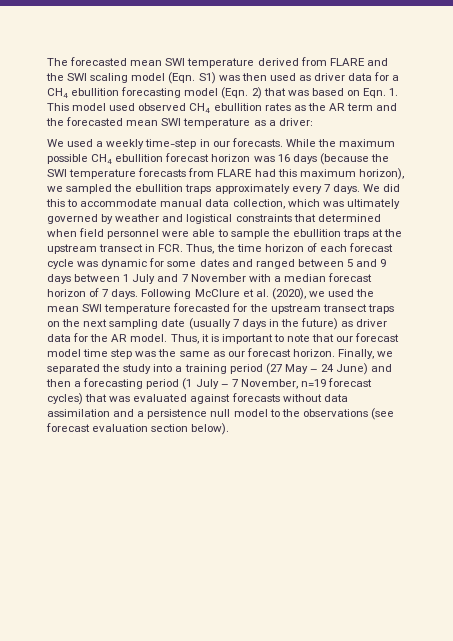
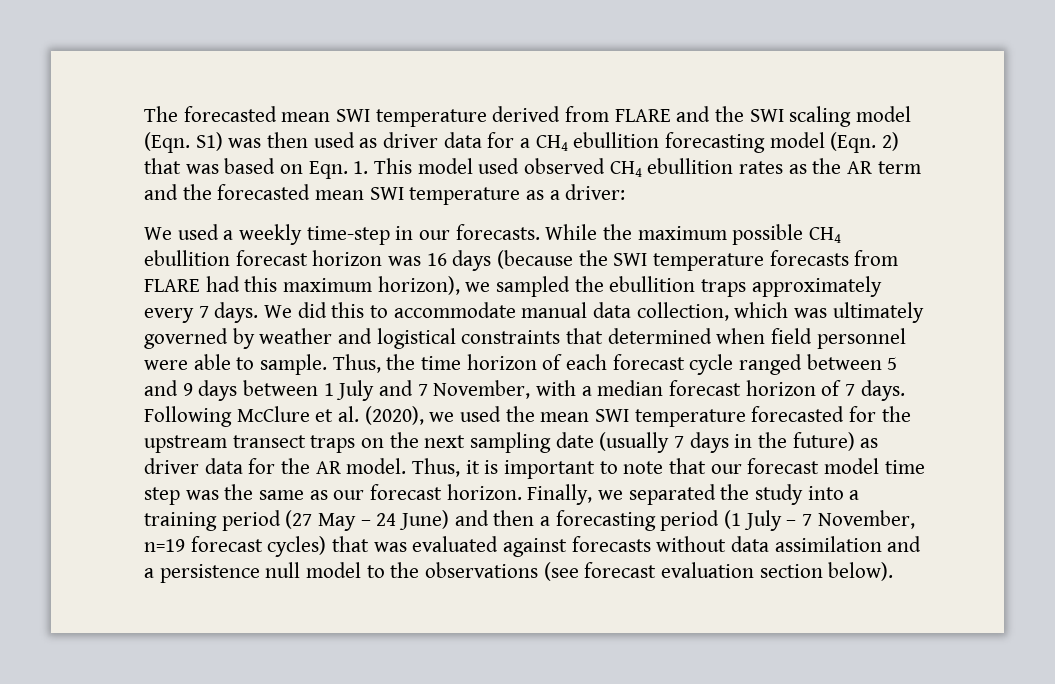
[230,229,403,239] [47,244,184,254] sample the ebullition traps at the upstream transect in FCR. -> [260,354,328,375] sample.
[77,258,253,269] was dynamic for some dates and -> (734, 364) none
[190,274,246,282] November -> [433,380,531,399] November,

